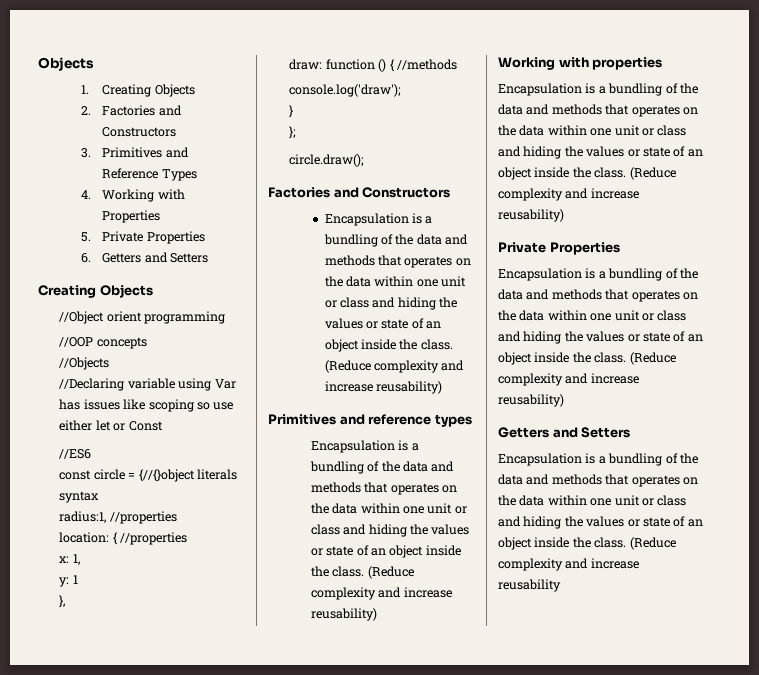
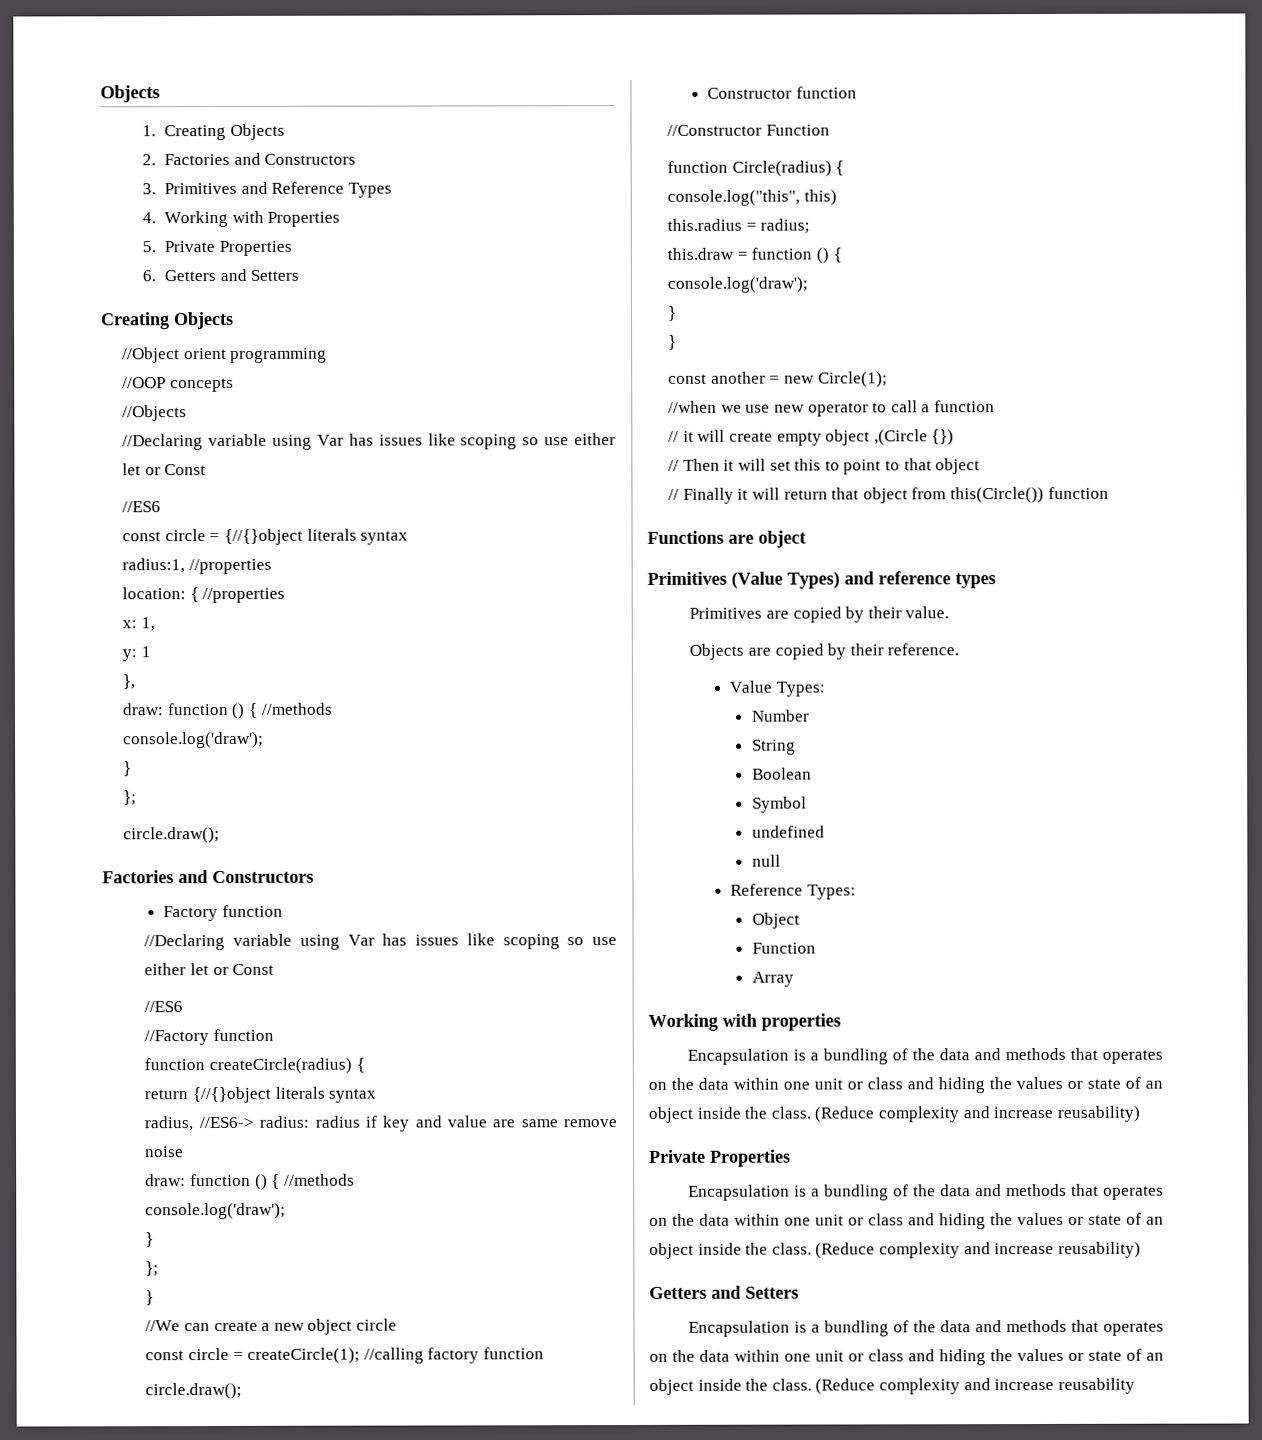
[324,213,433,226] [323,234,469,247] [324,255,471,268] [324,276,467,287] [324,297,458,310] [324,318,442,329] [324,339,453,352] [324,360,465,373] [324,381,443,394] [268,414,336,425] Encapsulation is a bundling of the data and methods that operates on the data within one unit or class and hiding the values or state of an object inside the class. (Reduce complexity and increase reusability) // Primitives -> [163,904,283,922] [144,933,618,951] [144,963,275,976] [144,1001,184,1013] [144,1028,275,1046] [144,1057,365,1075] [144,1086,377,1104] [144,1115,617,1132] [145,1146,185,1158] [145,1173,355,1190] [145,1202,287,1220] [145,1232,155,1248] [145,1261,160,1277] [145,1290,155,1306] [145,1318,398,1335] [145,1347,545,1364] [145,1382,243,1400] [707,86,857,99] [667,124,830,136] [667,160,845,177] [667,189,837,206] [667,218,811,234] [667,247,842,264] [667,276,809,293] [667,305,678,321] [668,334,678,350] [668,371,888,388] [668,400,995,417] [668,429,955,446] [668,458,981,475] [668,486,1109,504] [647,530,806,548] [647,571,840,589] Factory function // //Declaring variable using Var has issues like scoping so use either let or Const // //ES6 // //Factory function // function createCircle(radius) { // return {//{}object literals syntax // radius, //ES6-> radius: radius if key and value are same remove noise // draw: function () { //methods // console.log('draw'); // } // }; // } // //We can create a new object circle // const circle = createCircle(1); //calling factory function // circle.draw(); // Constructor function // //Constructor Function // function Circle(radius) { // console.log("this", this) // this.radius = radius; // this.draw = function () { // console.log('draw'); // } // } // const another = new Circle(1); // //when we use new operator to call a function // // it will create empty object ,(Circle {}) // // Then it will set this to point to that object // // Finally it will return that object from this(Circle()) function // Functions are object // Primitives (Value Types)
[310,440,419,453] [309,461,455,474] [310,482,458,495] [310,503,467,514] [310,524,470,537] [310,545,461,558] [310,566,414,579] [310,587,452,600] [310,608,377,621] Encapsulation is a bundling of the data and methods that operates on the data within one unit or class and hiding the values or state of an object inside the class. (Reduce complexity and increase reusability) -> [689,606,950,623] [689,643,960,660] [729,680,825,697] [750,709,810,722] [751,739,796,755] [751,767,812,780] [751,796,807,813] [751,825,825,838] [751,854,781,867] [730,883,856,900] [751,912,800,929] [751,942,816,954] [751,971,794,987] Primitives are copied by their value. // Objects are copied by their reference. // Value Types: // Number // String // Boolean // Symbol // undefined // null // Reference Types: // Object // Function // Array

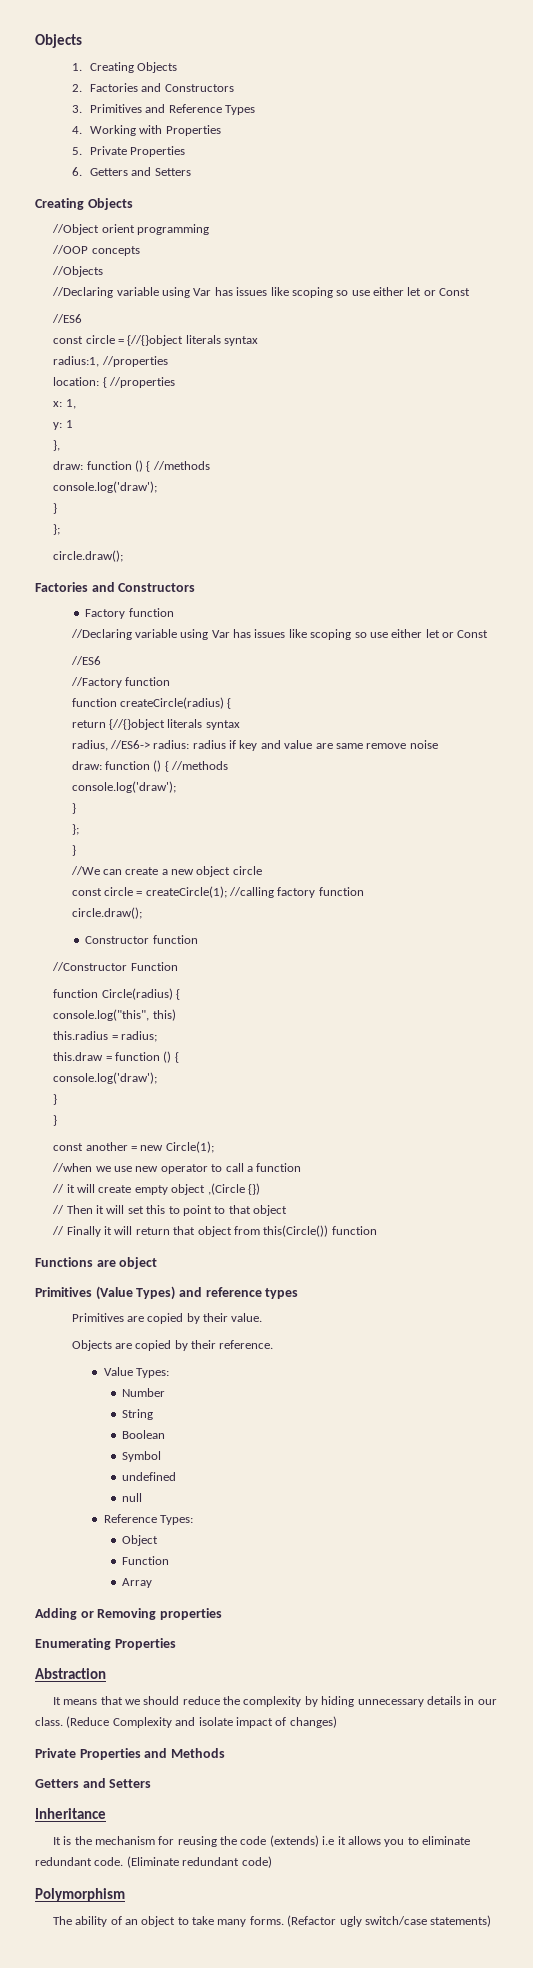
[648,1013,841,1031] [687,1047,1163,1065] [648,1076,1163,1094] [648,1105,1140,1123] [649,1149,791,1167] [688,1183,1164,1201] [649,1212,1164,1230] [649,1241,1141,1259] [649,1285,799,1299] [688,1319,1164,1337] [649,1348,1164,1366] [649,1377,1135,1395] Working with properties // Encapsulation is a bundling of the data and methods that operates on the data within one unit or class and hiding the values or state of an object inside the class. (Reduce complexity and increase reusability) // Private Properties // Encapsulation is a bundling of the data and methods that operates on the data within one unit or class and hiding the values or state of an object inside the class. (Reduce complexity and increase reusability) // Getters and Setters // Encapsulation is a bundling of the data and methods that operates on the data within one unit or class and hiding the values or state of an object inside the class. (Reduce complexity and increase reusability -> [35,1608,222,1620] [35,1638,176,1650] [35,1668,106,1679] [52,1696,497,1707] [35,1716,337,1728] [35,1748,225,1760] [35,1778,152,1788] [35,1808,106,1819] [52,1835,471,1847] [35,1856,272,1868] [35,1888,125,1902] [52,1915,492,1927] Adding or Removing properties // Enumerating Properties // Abstraction // It means that we should reduce the complexity by hiding unnecessary details in our class. (Reduce Complexity and isolate impact of changes) // Private Properties and Methods // Getters and Setters // Inheritance // It is the mechanism for reusing the code (extends) i.e it allows you to eliminate redundant code. (Eliminate redundant code) // Polymorphism // The ability of an object to take many forms. (Refactor ugly switch/case statements)

